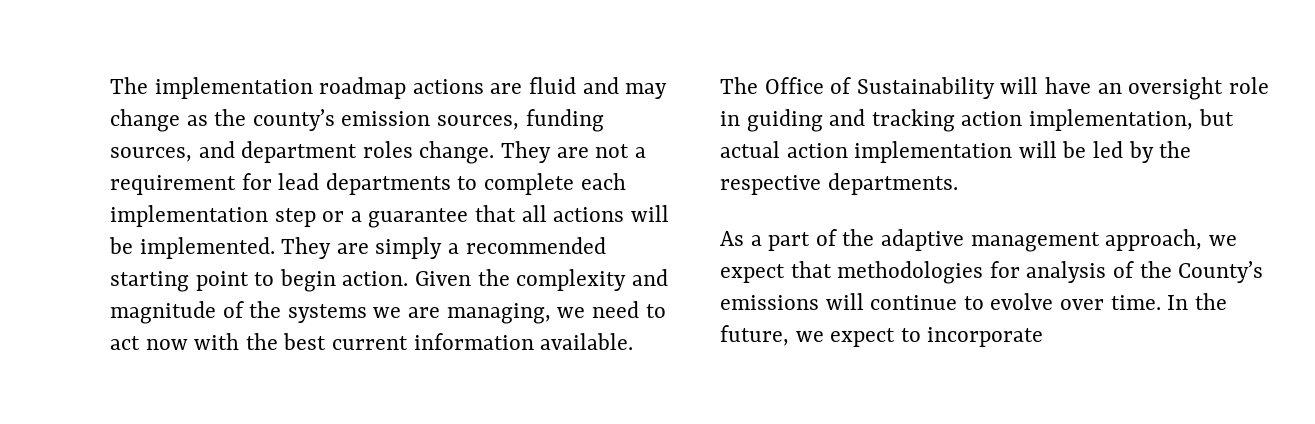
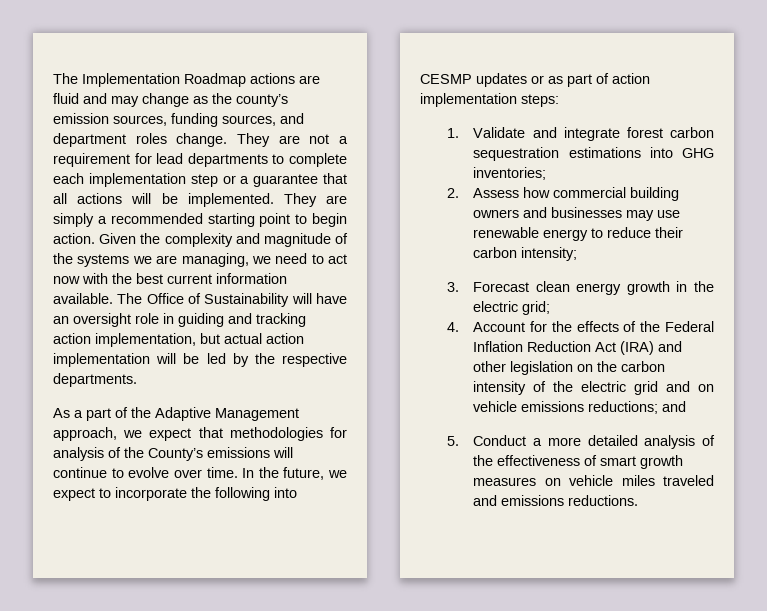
[110,77,407,99] The implementation roadmap -> [53,73,246,87] The Implementation Roadmap
[881,229,1100,252] adaptive management -> [155,407,299,421] Adaptive Management
(1044, 337) none -> [191,487,297,501] [420,73,650,87] [420,93,559,107] [446,127,714,141] [473,147,714,161] [473,167,547,180] [446,187,680,201] [473,207,681,221] [473,227,684,241] [473,247,578,261] [446,281,714,295] [473,301,551,315] [446,321,714,332] [473,341,683,355] [473,361,666,375] [473,381,714,395] [473,401,687,414] [446,435,715,449] [473,455,684,469] [473,475,714,486] [473,495,639,506] the following into CESMP updates or as part of action implementation steps: // 1. Validate and integrate forest carbon sequestration estimations into GHG inventories; // 2. Assess how commercial building owners and businesses may use renewable energy to reduce their carbon intensity; // 3. Forecast clean energy growth in the electric grid; // 4. Account for the effects of the Federal Inflation Reduction Act (IRA) and other legislation on the carbon intensity of the electric grid and on vehicle emissions reductions; and // 5. Conduct a more detailed analysis of the effectiveness of smart growth measures on vehicle miles traveled and emissions reductions.

